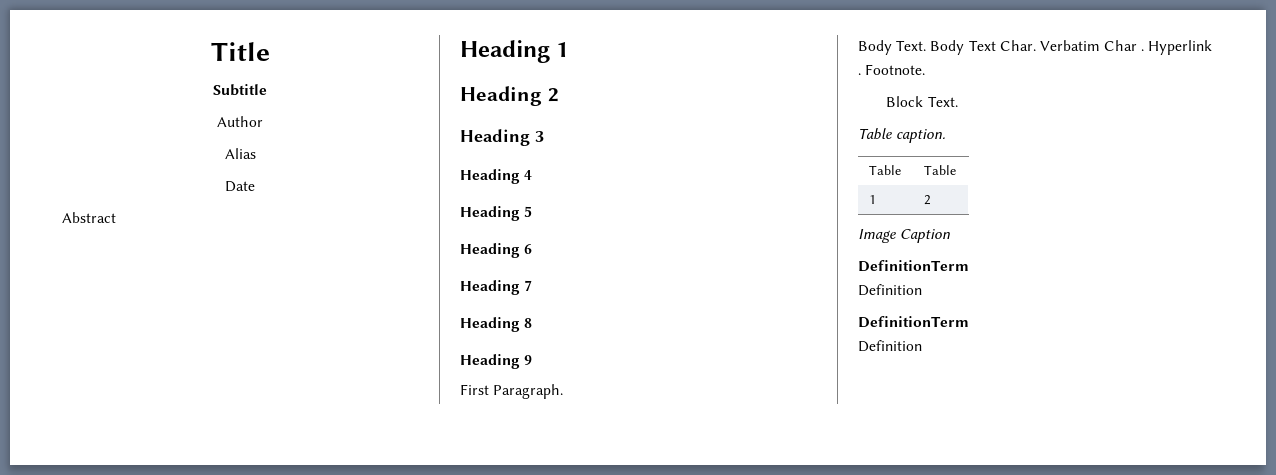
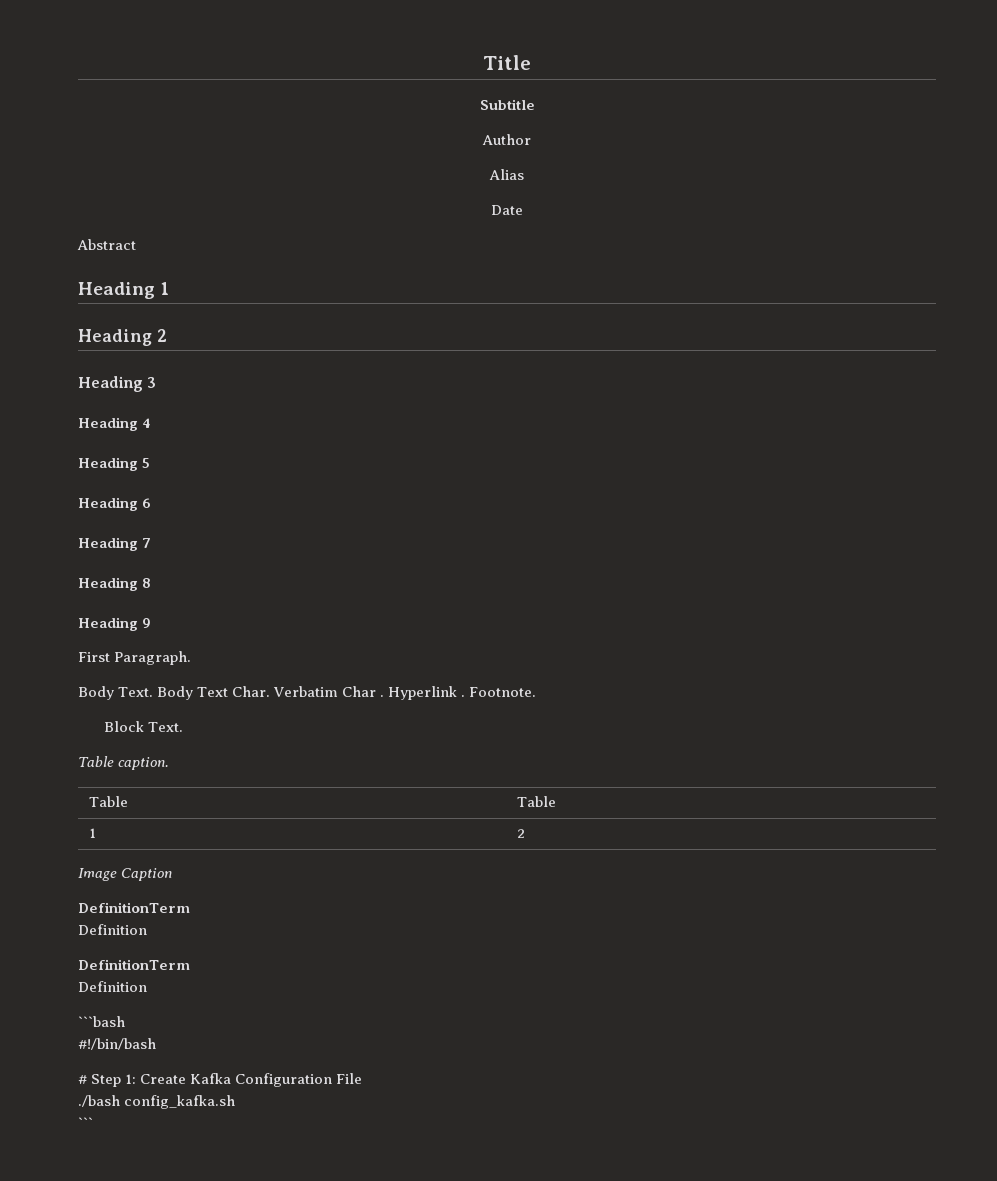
(922, 346) none -> [78,1016,125,1027] [78,1038,156,1050] [78,1073,363,1087] [78,1095,236,1109] [78,1117,93,1128] // ```bash // #!/bin/bash // # Step 1: Create Kafka Configuration File // ./bash config_kafka.sh // ```

